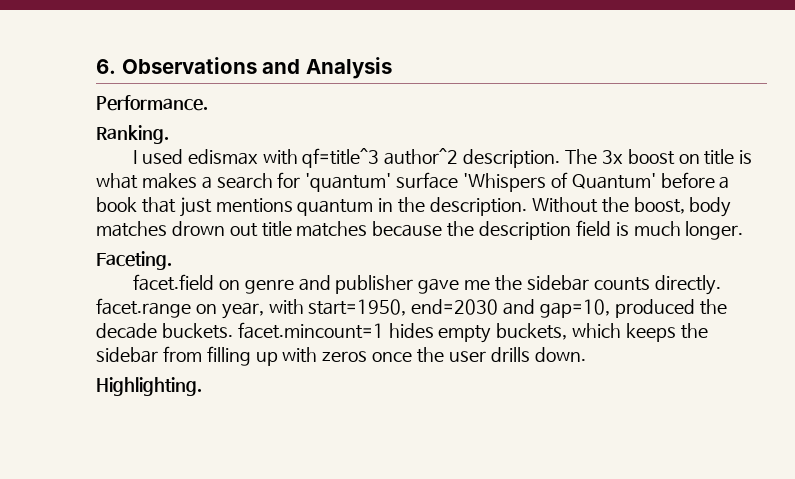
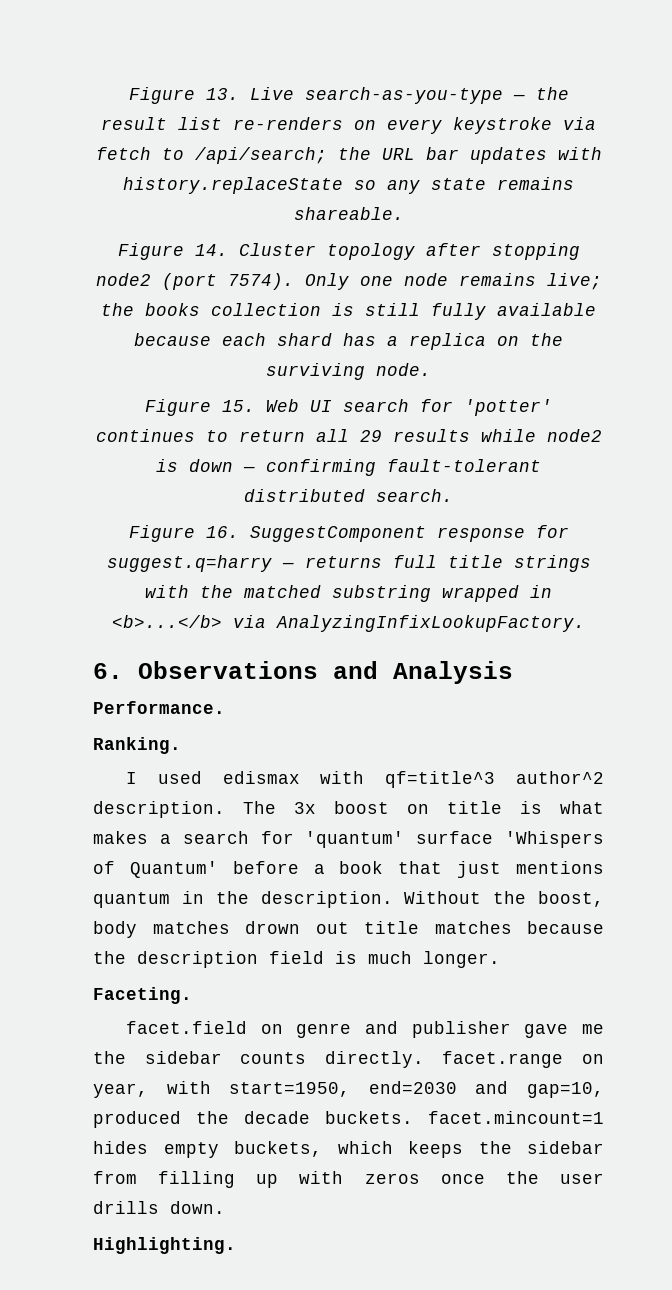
(96, 66) none -> [128,87,569,104] [101,117,596,134] [95,147,602,164] [123,177,574,194] [293,207,404,220] [117,243,580,260] [95,273,602,290] [101,303,596,320] [134,333,563,350] [266,363,431,380] [145,399,552,416] [95,429,602,442] [156,459,541,476] [244,489,453,502] [128,525,569,542] [106,555,591,572] [145,585,552,602] [112,615,585,632] Figure 13. Live search-as-you-type — the result list re-renders on every keystroke via fetch to /api/search; the URL bar updates with history.replaceState so any state remains shareable. // Figure 14. Cluster topology after stopping node2 (port 7574). Only one node remains live; the books collection is still fully available because each shard has a replica on the surviving node. // Figure 15. Web UI search for 'potter' continues to return all 29 results while node2 is down — confirming fault-tolerant distributed search. // Figure 16. SuggestComponent response for suggest.q=harry — returns full title strings with the matched substring wrapped in <b>...</b> via AnalyzingInfixLookupFactory. //

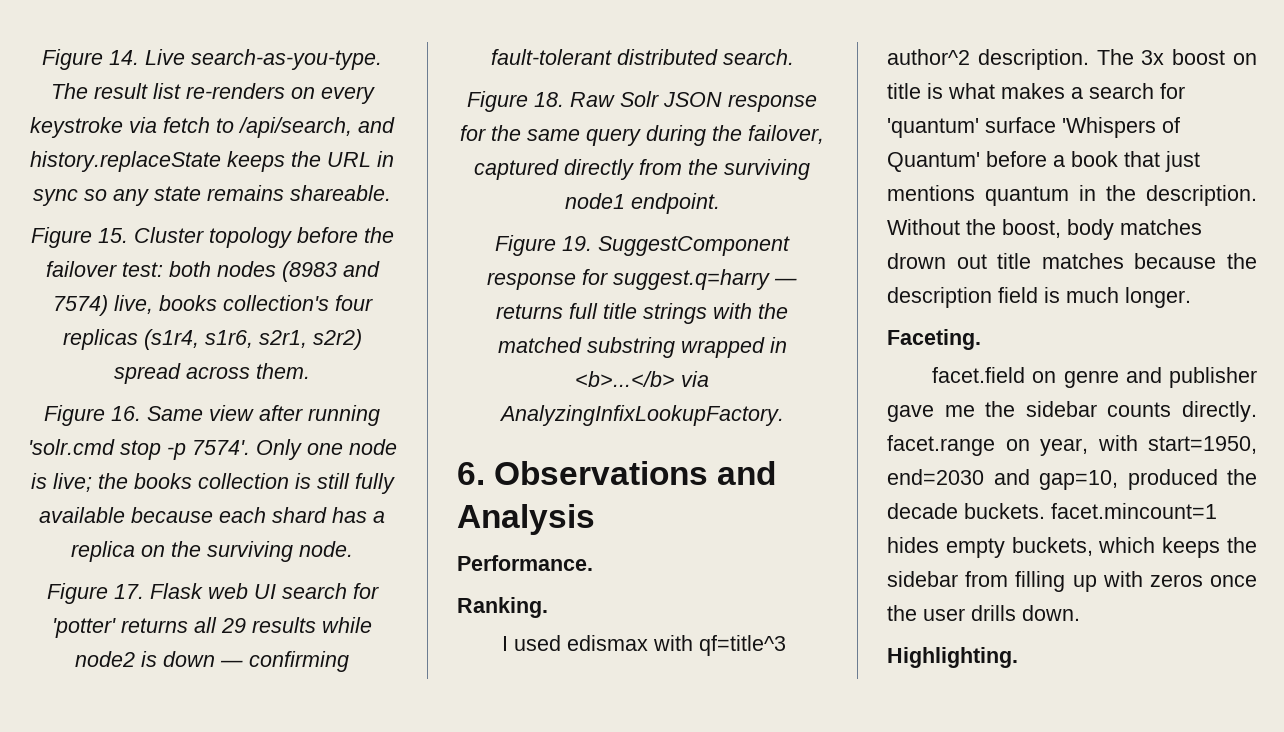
[128,87,569,104] Figure 13. Live search-as-you-type — the -> [42,49,382,70] [50,83,88,99] Figure 14. Live search-as-you-type. The
[194,147,602,164] [123,177,343,194] /api/search; the URL bar updates with history.replaceState -> [238,117,395,138] [30,151,394,172] [33,189,78,206] /api/search, and history.replaceState keeps the URL in sync
[194,244,228,256] 14. -> [97,228,128,243] 15.
[425,243,580,260] [95,273,294,290] after stopping node2 (port 7574). -> [296,227,394,243] [45,261,380,282] [52,295,373,316] [62,329,362,350] [114,363,310,384] [44,405,380,426] [27,439,250,460] before the failover test: both nodes (8983 and 7574) live, books collection's four replicas (s1r4, s1r6, s2r1, s2r2) spread across them. // Figure 16. Same view after running 'solr.cmd stop -p 7574'.
[458,273,536,286] remains -> [30,473,47,489] is
[222,399,299,412] 15. Web -> [113,583,248,599] 17. Flask web
[95,429,305,442] continues to return -> [121,618,188,633] returns
[205,526,239,538] 16. -> [534,91,817,112] [460,125,824,146] [474,159,810,180] [564,193,720,214] [495,235,592,256] 18. Raw Solr JSON response for the same query during the failover, captured directly from the surviving node1 endpoint. // Figure 19.

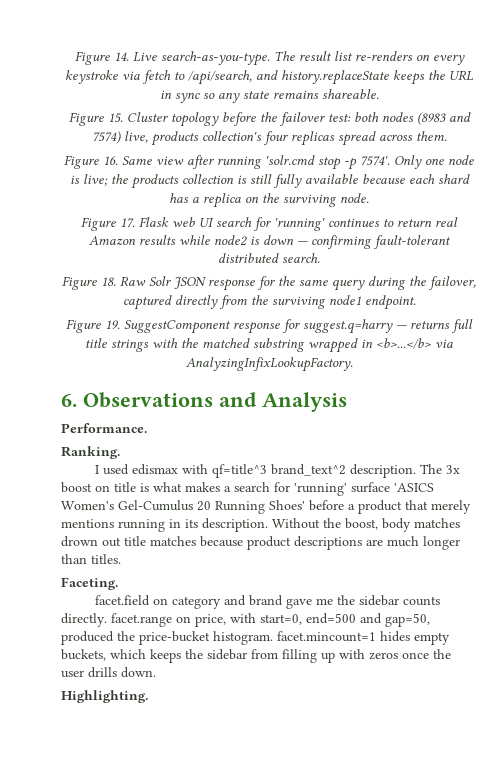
[158,295,217,311] books -> [150,131,199,146] products
[143,329,362,350] (s1r4, s1r6, s2r1, s2r2) -> (335, 138) none
[133,473,192,489] books -> [130,174,179,189] products
[52,617,246,638] 'potter' returns all 29 -> [274,217,458,231] [89,236,136,245] 'running' continues to return real Amazon
[887,49,970,65] author^2 -> [270,464,346,476] brand_text^2
[887,117,1180,138] [887,151,1200,172] [887,185,1136,206] 'quantum' surface 'Whispers of Quantum' before a book that just mentions quantum in the -> [294,482,434,496] [61,500,471,514] [61,519,198,532] 'running' surface 'ASICS Women's Gel-Cumulus 20 Running Shoes' before a product that merely mentions running in its
[1227,253,1257,269] [887,287,1191,308] the description field is much longer. -> [247,536,460,550] [61,554,121,564] product descriptions are much longer than titles.
[1063,367,1257,388] genre and publisher -> [171,595,283,609] category and brand
[1040,435,1257,456] [887,469,1257,490] [887,503,1045,519] year, with start=1950, end=2030 and gap=10, produced the decade buckets. -> [195,613,430,627] [61,631,273,645] price, with start=0, end=500 and gap=50, produced the price-bucket histogram.

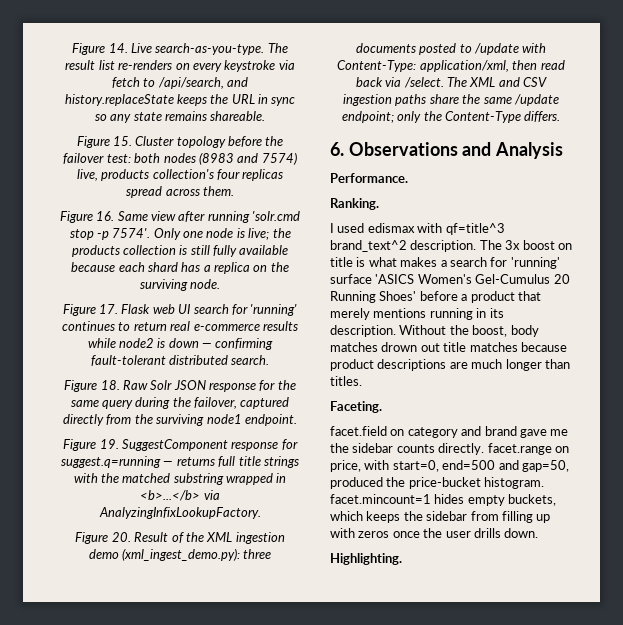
[89,236,136,245] Amazon -> [193,324,260,331] e-commerce
[303,319,393,334] suggest.q=harry -> [61,456,162,468] suggest.q=running
(353, 364) none -> [75,532,285,544] [88,548,272,561] [355,43,547,55] [337,60,565,72] [355,77,548,88] [343,94,559,106] [341,111,561,123] // Figure 20. Result of the XML ingestion demo (xml_ingest_demo.py): three documents posted to /update with Content-Type: application/xml, then read back via /select. The XML and CSV ingestion paths share the same /update endpoint; only the Content-Type differs.

